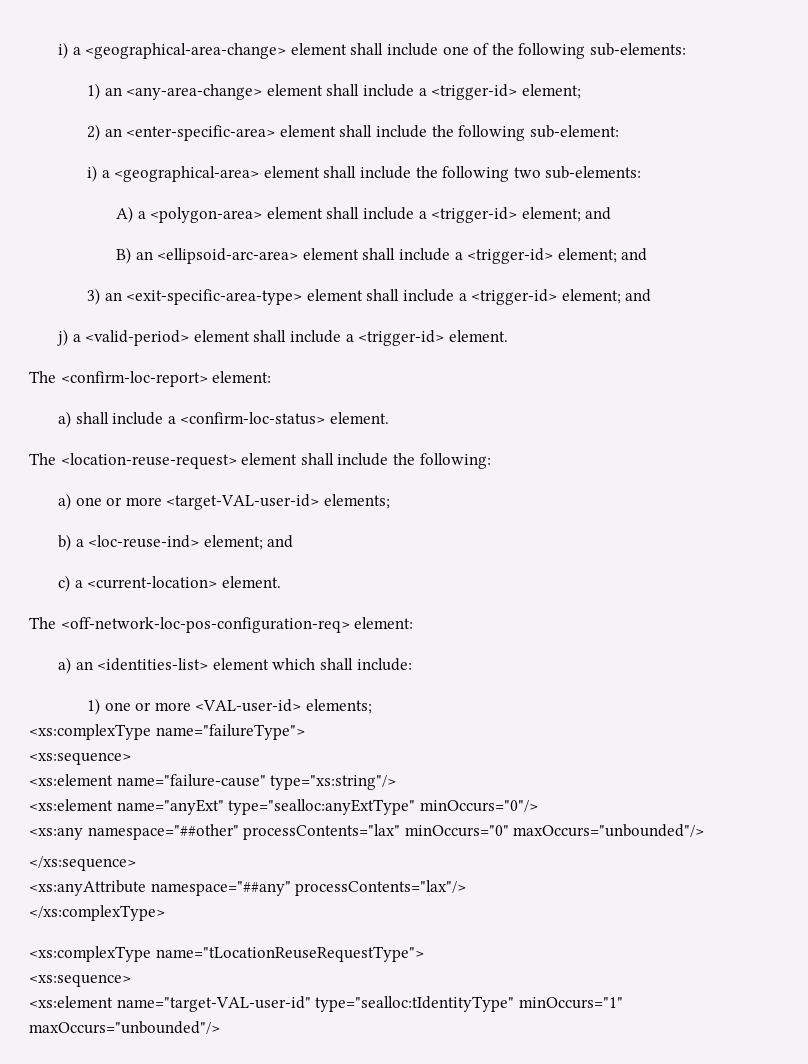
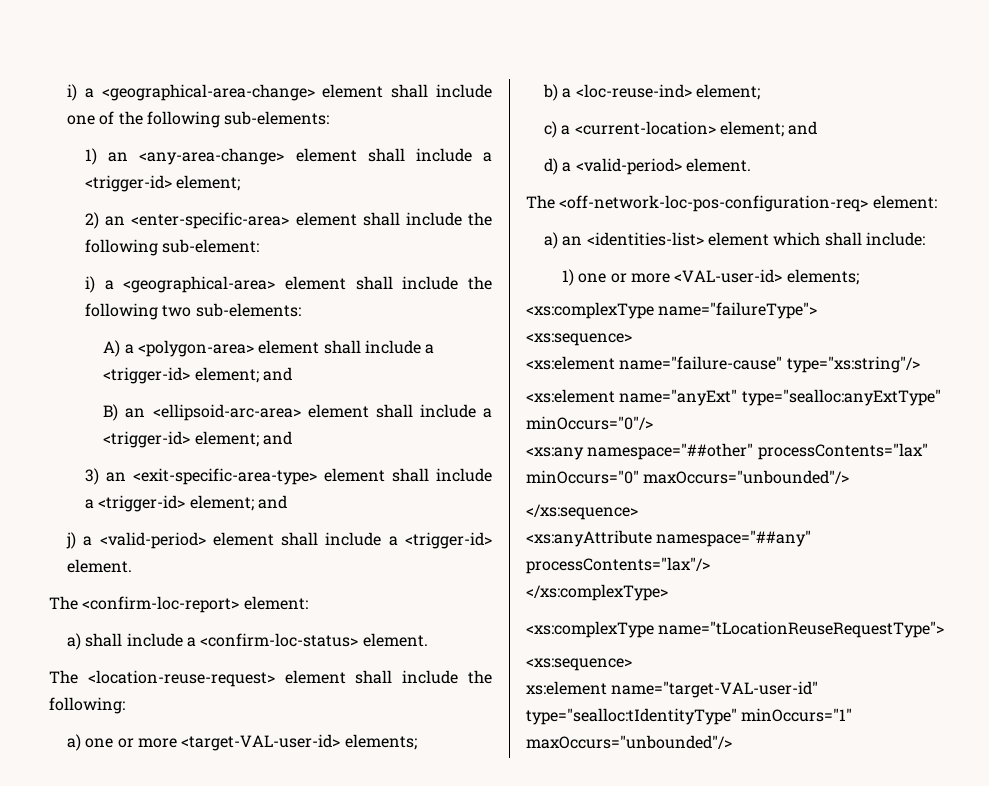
[267,535,294,548] and -> (761, 92) none
(218, 582) none -> [720,121,818,137] [544,158,682,175] element; and // d) a <valid-period>
[29,996,113,1008] <xs:element -> [526,681,607,695] xs:element

